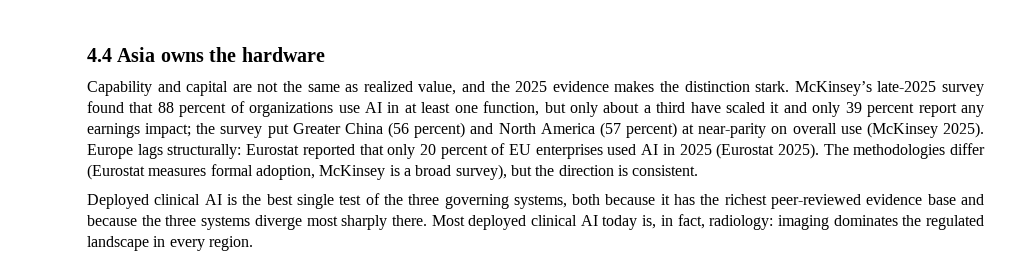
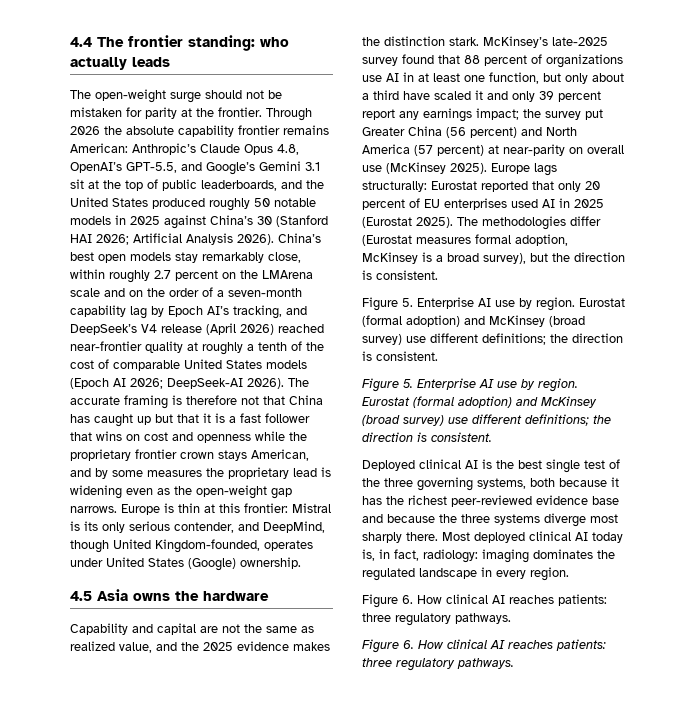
(112, 55) none -> [97,35,289,51] [70,57,170,70] [70,89,282,103] [70,107,312,121] [70,125,329,137] [70,143,299,155] [70,161,320,175] [70,179,324,191] [70,197,316,211] [70,215,328,229] [70,233,321,245] [70,252,301,263] [70,269,313,283] [70,287,302,297] [70,305,307,319] [70,323,324,335] [70,341,324,355] [70,359,307,371] [70,378,309,389] [70,395,323,409] [70,413,310,427] [70,431,307,443] [70,449,309,461] [70,467,331,479] [70,485,292,499] [70,503,331,515] [70,521,325,533] [70,539,313,553] [70,557,301,571] [70,591,92,601] The frontier standing: who actually leads // The open-weight surge should not be mistaken for parity at the frontier. Through 2026 the absolute capability frontier remains American: Anthropic’s Claude Opus 4.8, OpenAI’s GPT-5.5, and Google’s Gemini 3.1 sit at the top of public leaderboards, and the United States produced roughly 50 notable models in 2025 against China’s 30 (Stanford HAI 2026; Artificial Analysis 2026). China’s best open models stay remarkably close, within roughly 2.7 percent on the LMArena scale and on the order of a seven-month capability lag by Epoch AI’s tracking, and DeepSeek’s V4 release (April 2026) reached near-frontier quality at roughly a tenth of the cost of comparable United States models (Epoch AI 2026; DeepSeek-AI 2026). The accurate framing is therefore not that China has caught up but that it is a fast follower that wins on cost and openness while the proprietary frontier crown stays American, and by some measures the proprietary lead is widening even as the open-weight gap narrows. Europe is thin at this frontier: Mistral is its only serious contender, and DeepMind, though United Kingdom-founded, operates under United States (Google) ownership. // 4.5
(699, 170) none -> [362,297,625,311] [362,315,585,327] [362,333,623,345] [362,351,438,361] [362,378,578,392] [362,396,597,408] [362,414,611,426] [362,432,492,442] // Figure 5. Enterprise AI use by region. Eurostat (formal adoption) and McKinsey (broad survey) use different definitions; the direction is consistent. // Figure 5. Enterprise AI use by region. Eurostat (formal adoption) and McKinsey (broad survey) use different definitions; the direction is consistent.
(253, 243) none -> [362,594,607,608] [362,613,511,626] [362,639,606,653] [362,658,514,671] // Figure 6. How clinical AI reaches patients: three regulatory pathways. // Figure 6. How clinical AI reaches patients: three regulatory pathways.

